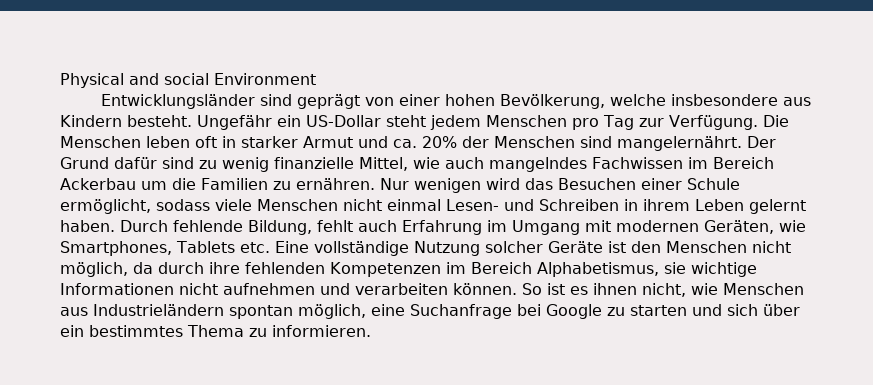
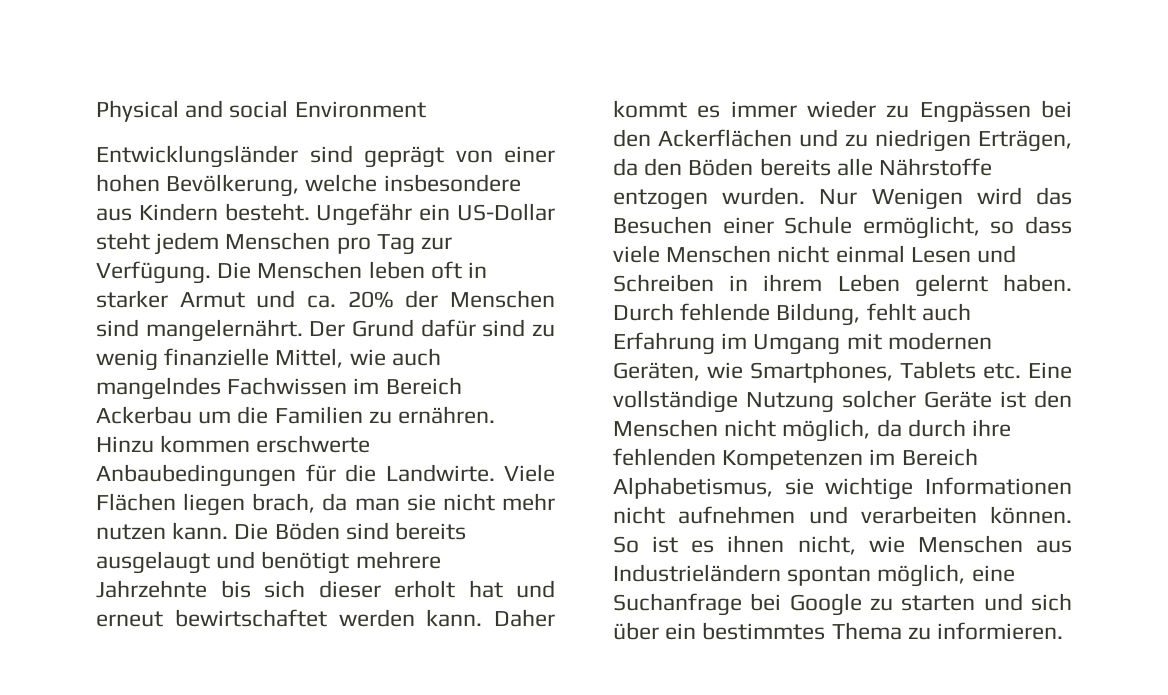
[379,178,481,193] Nur wenigen -> [96,435,371,453] [96,464,555,487] [96,493,555,516] [96,522,467,540] [96,551,441,574] [96,580,555,598] [96,609,555,627] [613,100,1072,123] [613,129,1072,152] [613,158,993,176] [613,187,963,210] Hinzu kommen erschwerte Anbaubedingungen für die Landwirte. Viele Flächen liegen brach, da man sie nicht mehr nutzen kann. Die Böden sind bereits ausgelaugt und benötigt mehrere Jahrzehnte bis sich dieser erholt hat und erneut bewirtschaftet werden kann. Daher kommt es immer wieder zu Engpässen bei den Ackerflächen und zu niedrigen Erträgen, da den Böden bereits alle Nährstoffe entzogen wurden. Nur Wenigen
[156,199,210,211] sodass -> [990,216,1072,234] so dass
[446,199,499,211] Lesen- -> [910,247,971,263] Lesen

